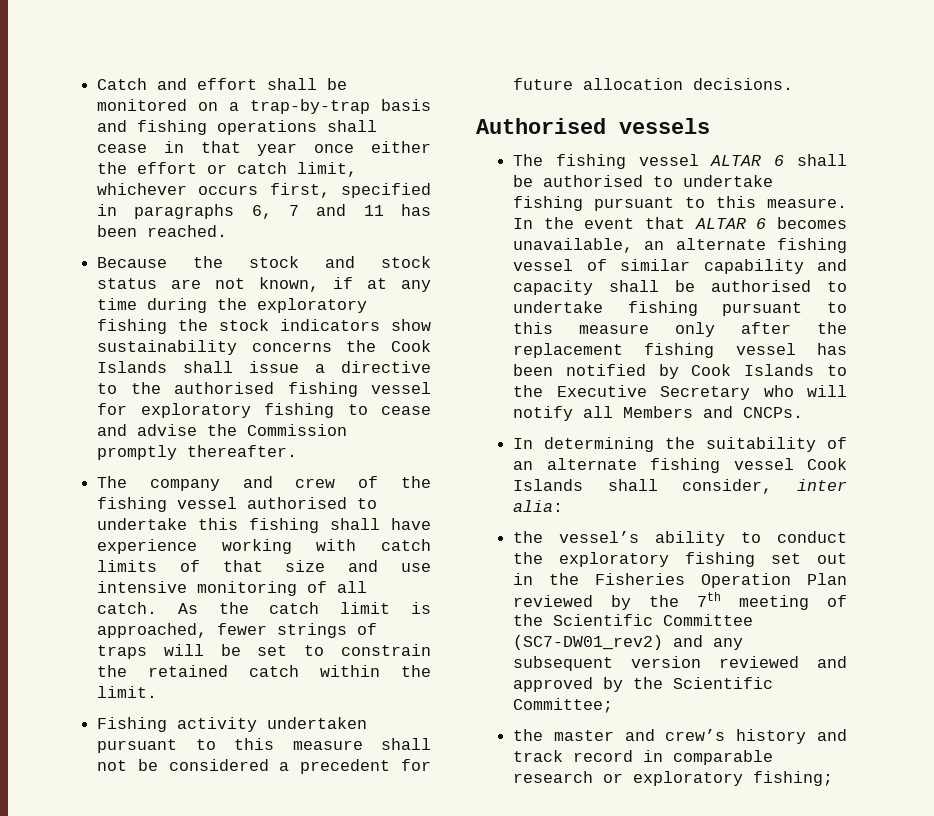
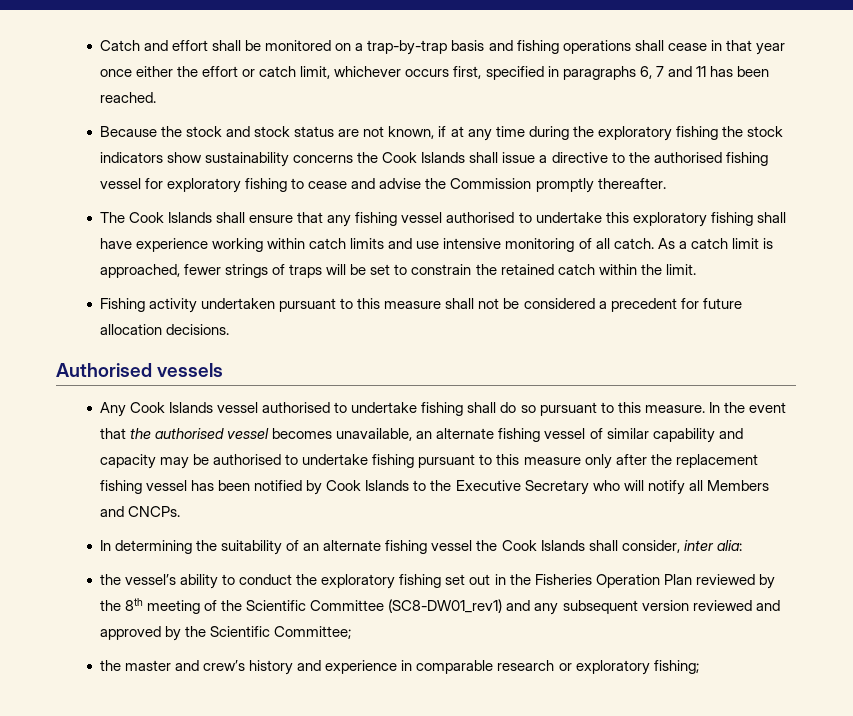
[149,476,431,491] company and crew of the -> [129,212,352,227] Cook Islands shall ensure that any
(239, 524) none -> [632,212,707,227] exploratory
[316,539,357,551] with -> [267,238,306,249] within
[179,560,326,572] of that size -> (385, 243) none
[218,602,249,614] the -> [678,241,687,249] a
[513,154,847,169] [513,175,774,187] [513,196,584,211] The fishing vessel ALTAR 6 shall be authorised to undertake fishing -> [100,402,536,417] Any Cook Islands vessel authorised to undertake fishing shall do so
[694,218,767,229] ALTAR 6 -> [130,428,270,439] the authorised vessel
[609,280,660,292] shall -> [160,457,190,469] may
(794, 464) none -> [476,540,498,551] the
[697,592,722,607] 7th -> [125,598,144,611] 8th
[513,635,664,650] (SC7-DW01_rev2) -> [388,599,503,613] (SC8-DW01_rev1)
[513,750,634,762] track record -> [325,660,398,674] experience

